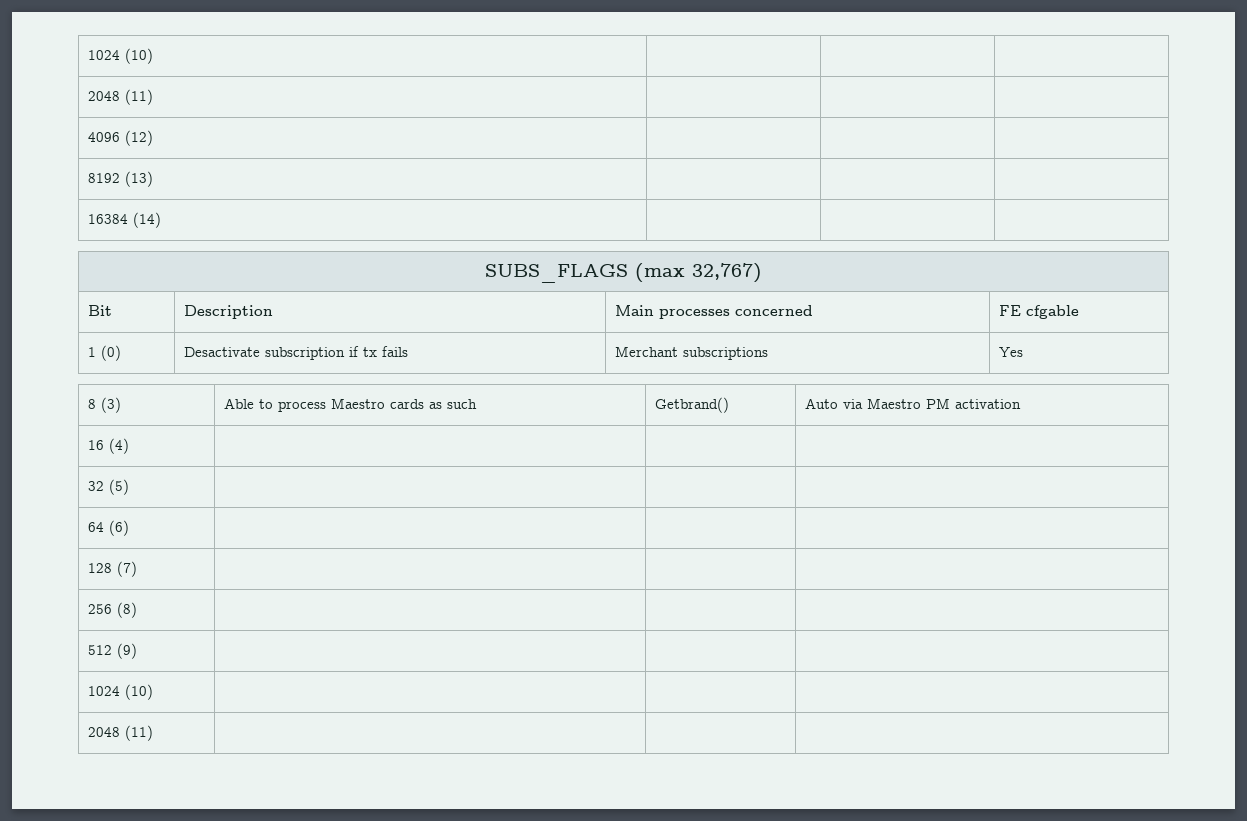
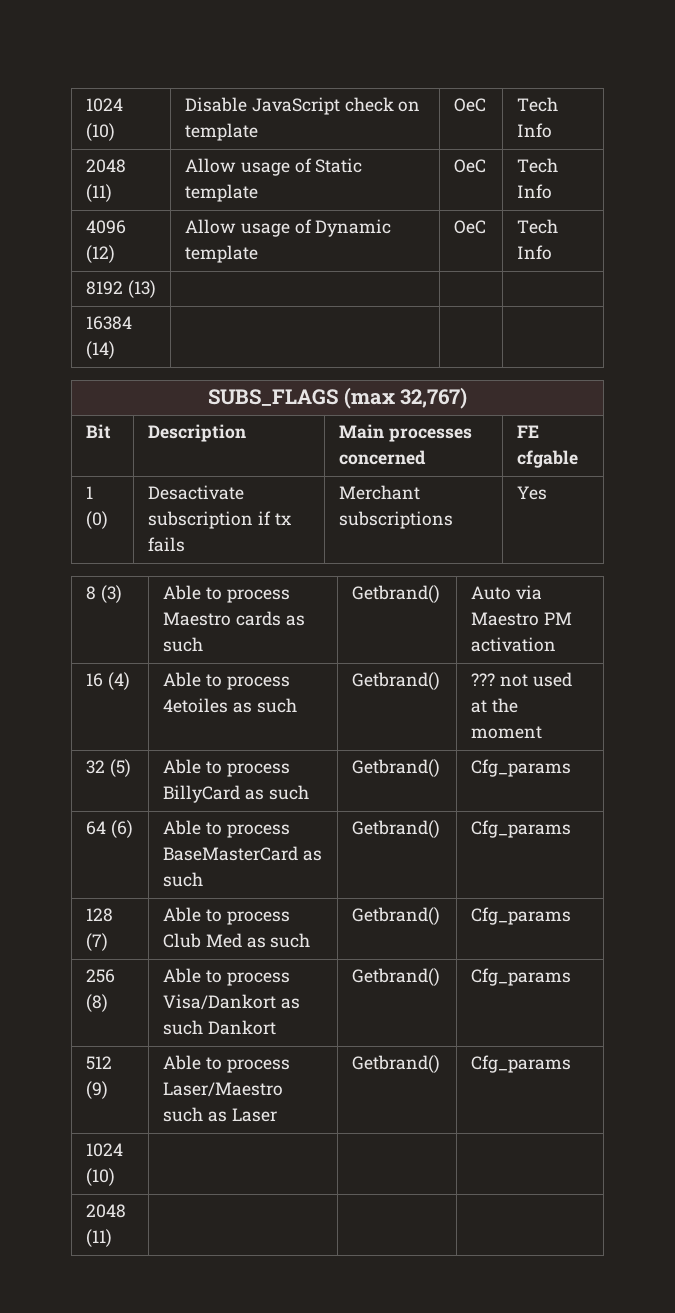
[88,48,154,64] [88,89,154,105] [88,130,154,146] 1024 (10) | | | // 2048 (11) | | | // 4096 (12) | | | -> [86,98,124,112] [86,123,116,141] [185,97,421,115] [185,123,259,141] [454,98,487,112] [517,97,559,112] [517,123,553,138] [86,159,127,173] [86,184,113,202] [185,158,363,176] [185,184,259,202] [454,159,487,173] [517,158,559,173] [517,184,553,199] [86,220,127,234] [86,245,116,263] [185,219,392,237] [185,245,259,263] [454,220,487,234] [517,219,559,234] [517,245,553,260] 1024 (10) | Disable JavaScript check on template | OeC | Tech Info // 2048 (11) | Allow usage of Static template | OeC | Tech Info // 4096 (12) | Allow usage of Dynamic template | OeC | Tech Info
[88,479,130,495] [88,520,130,536] [88,561,138,577] [88,602,138,618] [88,643,138,659] | | // 32 (5) | | | // 64 (6) | | | // 128 (7) | | | // 256 (8) | | | // 512 (9) | | | -> [163,672,290,690] [163,698,297,713] [352,672,441,690] [471,672,572,687] [471,698,518,713] [471,726,543,739] [86,759,131,777] [163,759,290,777] [163,785,309,803] [352,759,441,777] [471,759,572,777] [86,820,133,838] [163,820,290,838] [163,846,322,861] [163,872,204,887] [352,820,441,838] [471,820,572,838] [86,908,114,922] [86,933,109,951] [163,907,290,925] [163,933,311,948] [352,907,441,925] [471,907,572,925] [86,969,116,983] [86,994,109,1012] [163,968,290,986] [163,994,300,1010] [163,1020,276,1035] [352,968,441,986] [471,968,572,986] [86,1056,113,1070] [86,1081,109,1099] [163,1055,290,1073] [163,1082,284,1097] [163,1107,277,1122] [352,1055,441,1073] [471,1055,572,1073] Able to process 4etoiles as such | Getbrand() | ??? not used at the moment // 32 (5) | Able to process BillyCard as such | Getbrand() | Cfg_params // 64 (6) | Able to process BaseMasterCard as such | Getbrand() | Cfg_params // 128 (7) | Able to process Club Med as such | Getbrand() | Cfg_params // 256 (8) | Able to process Visa/Dankort as such Dankort | Getbrand() | Cfg_params // 512 (9) | Able to process Laser/Maestro such as Laser | Getbrand() | Cfg_params

